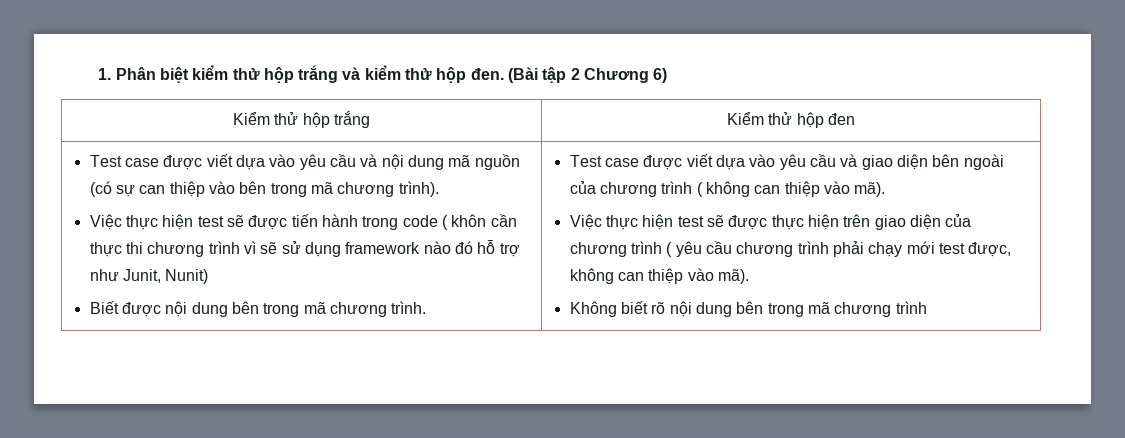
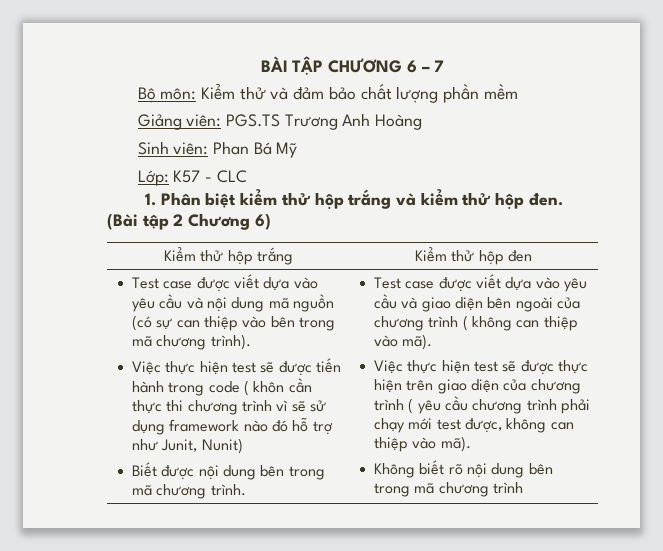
(98, 74) none -> [260,56,445,75] [137,83,518,103] [137,113,423,130] [137,141,298,158] [137,170,247,186] BÀI TẬP CHƯƠNG 6 – 7 // Bộ môn: Kiểm thử và đảm bảo chất lượng phần mềm // Giảng viên: PGS.TS Trương Anh Hoàng // Sinh viên: Phan Bá Mỹ // Lớp: K57 - CLC //

